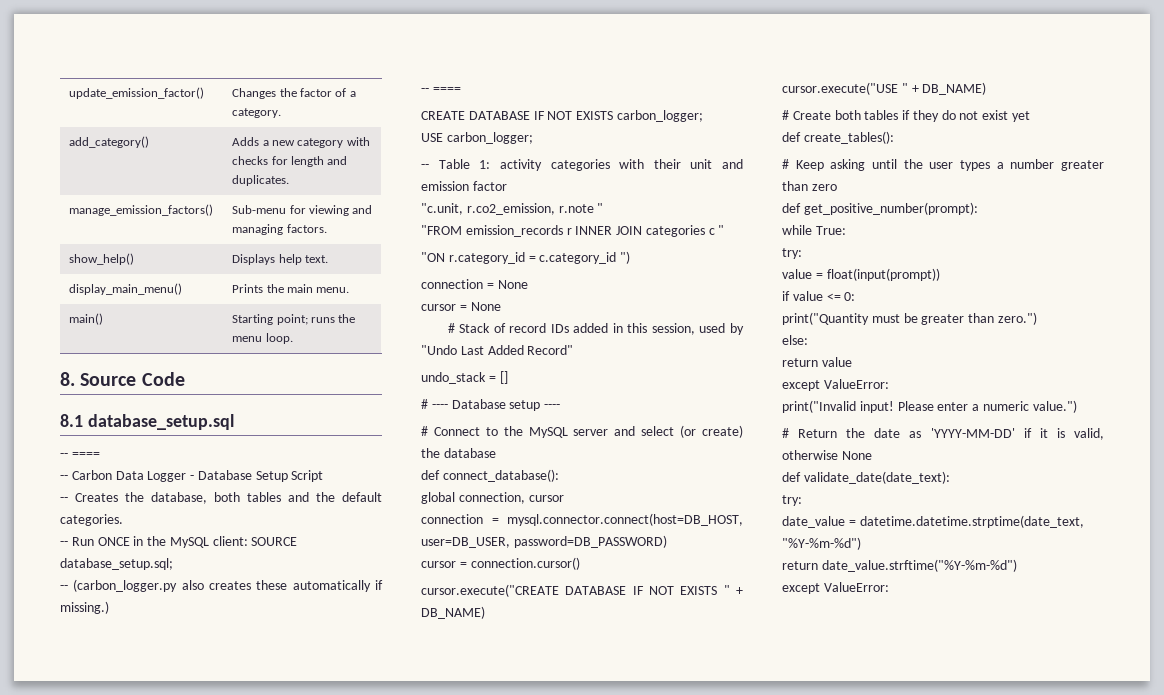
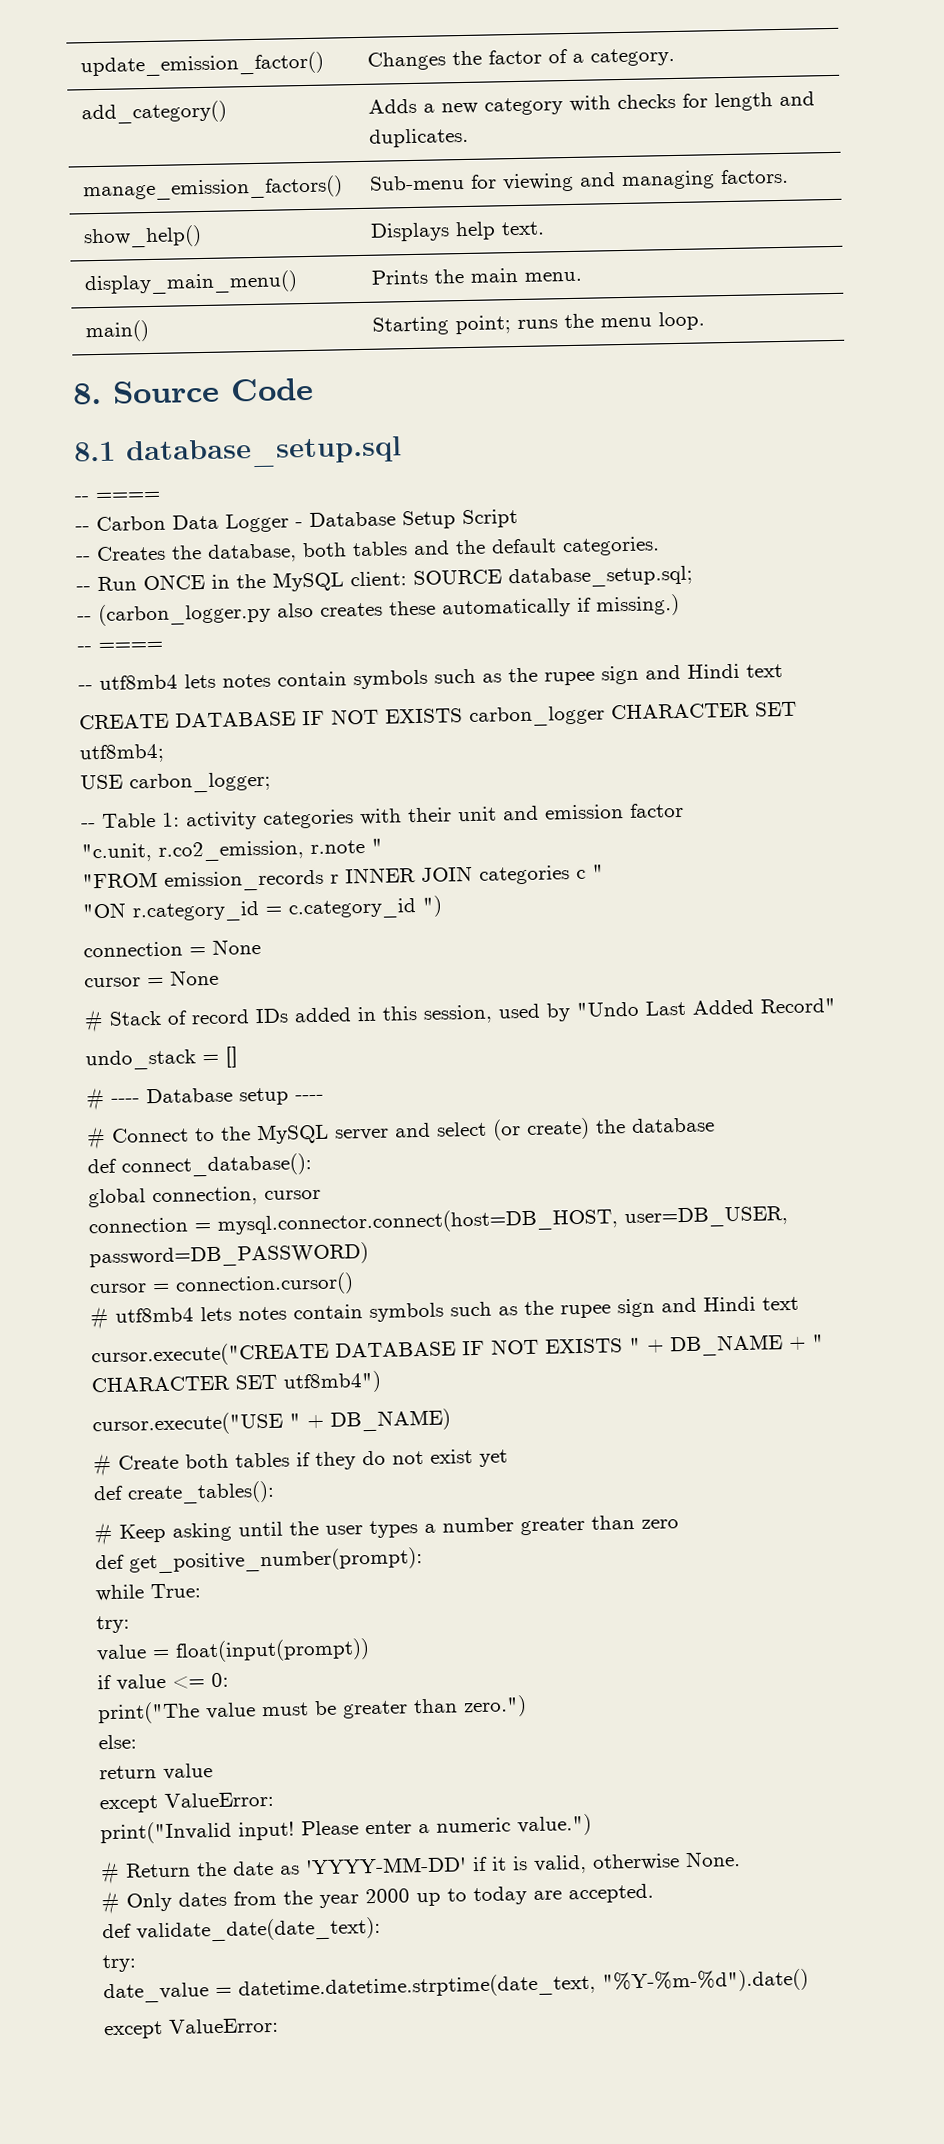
(461, 90) none -> [78,663,783,691] // -- utf8mb4 lets notes contain symbols such as the rupee sign and Hindi text
[616,110,703,122] carbon_logger; -> [469,701,797,727] [79,743,165,764] carbon_logger CHARACTER SET utf8mb4;
(580, 563) none -> [90,1296,799,1330] // # utf8mb4 lets notes contain symbols such as the rupee sign and Hindi text
[421,606,485,619] DB_NAME) -> [670,1334,824,1357] [91,1370,382,1394] DB_NAME + " CHARACTER SET utf8mb4")
[782,312,869,325] print("Quantity -> [97,1701,256,1725] print("The value
[782,450,872,460] otherwise None -> [592,1851,741,1871] [101,1883,654,1915] otherwise None. // # Only dates from the year 2000 up to today are accepted.
[782,537,861,550] [782,559,1017,572] "%Y-%m-%d") // return date_value.strftime("%Y-%m-%d") -> [602,1968,809,1994] "%Y-%m-%d").date()

